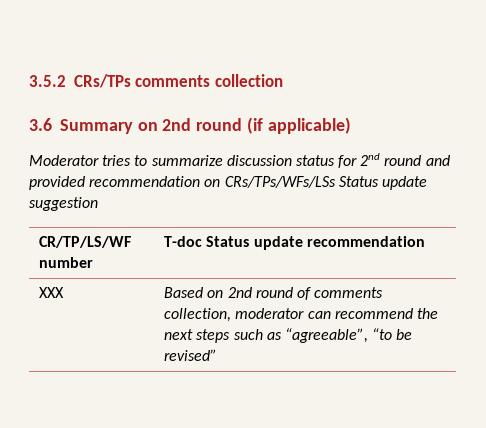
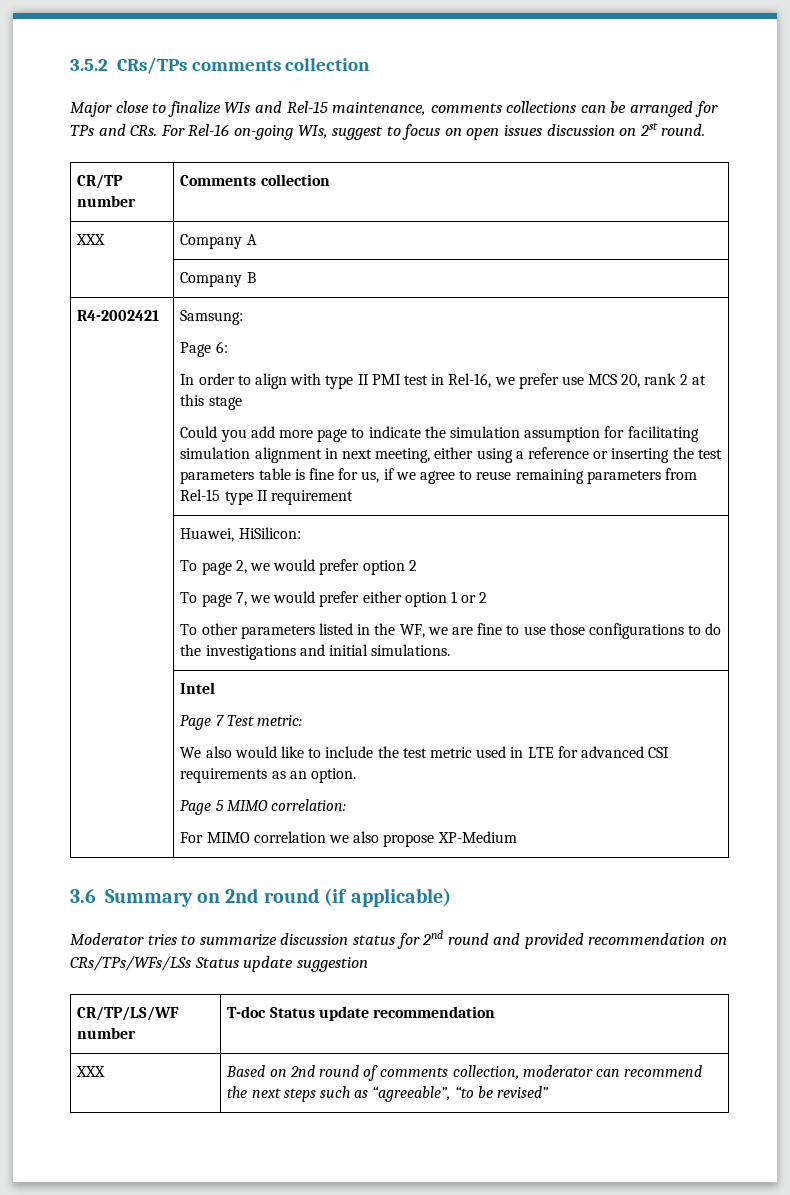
(283, 80) none -> [70,101,718,117] [70,122,706,140] [77,174,124,189] [77,195,137,207] [180,174,330,186] [76,234,106,245] [180,234,257,249] [180,272,256,287] [77,310,160,321] [180,310,244,325] [180,341,228,357] [180,373,706,389] [180,394,242,410] [180,426,699,442] [180,447,722,463] [180,468,697,484] [180,489,354,505] [180,527,301,542] [180,559,417,575] [180,591,488,607] [180,623,722,639] [180,644,451,660] [180,682,216,694] [180,715,303,730] [180,746,670,758] [180,768,357,783] [180,799,347,815] [180,831,517,847] // Major close to finalize WIs and Rel-15 maintenance, comments collections can be arranged for TPs and CRs. For Rel-16 on-going WIs, suggest to focus on open issues discussion on 2st round. // CR/TP number | Comments collection // XXX | Company A // | Company B // R4-2002421 | Samsung: // Page 6: // In order to align with type II PMI test in Rel-16, we prefer use MCS 20, rank 2 at this stage // Could you add more page to indicate the simulation assumption for facilitating simulation alignment in next meeting, either using a reference or inserting the test parameters table is fine for us, if we agree to reuse remaining parameters from Rel-15 type II requirement // | Huawei, HiSilicon: // To page 2, we would prefer option 2 // To page 7, we would prefer either option 1 or 2 // To other parameters listed in the WF, we are fine to use those configurations to do the investigations and initial simulations. // | Intel // Page 7 Test metric: // We also would like to include the test metric used in LTE for advanced CSI requirements as an option. // Page 5 MIMO correlation: // For MIMO correlation we also propose XP-Medium

